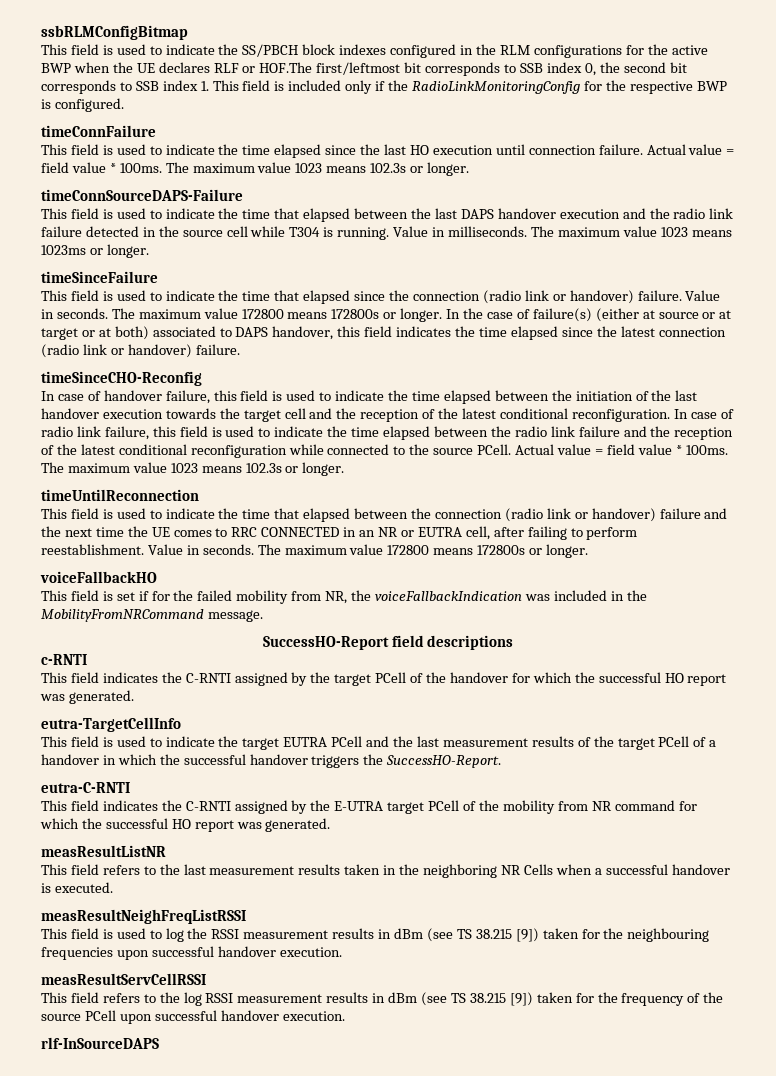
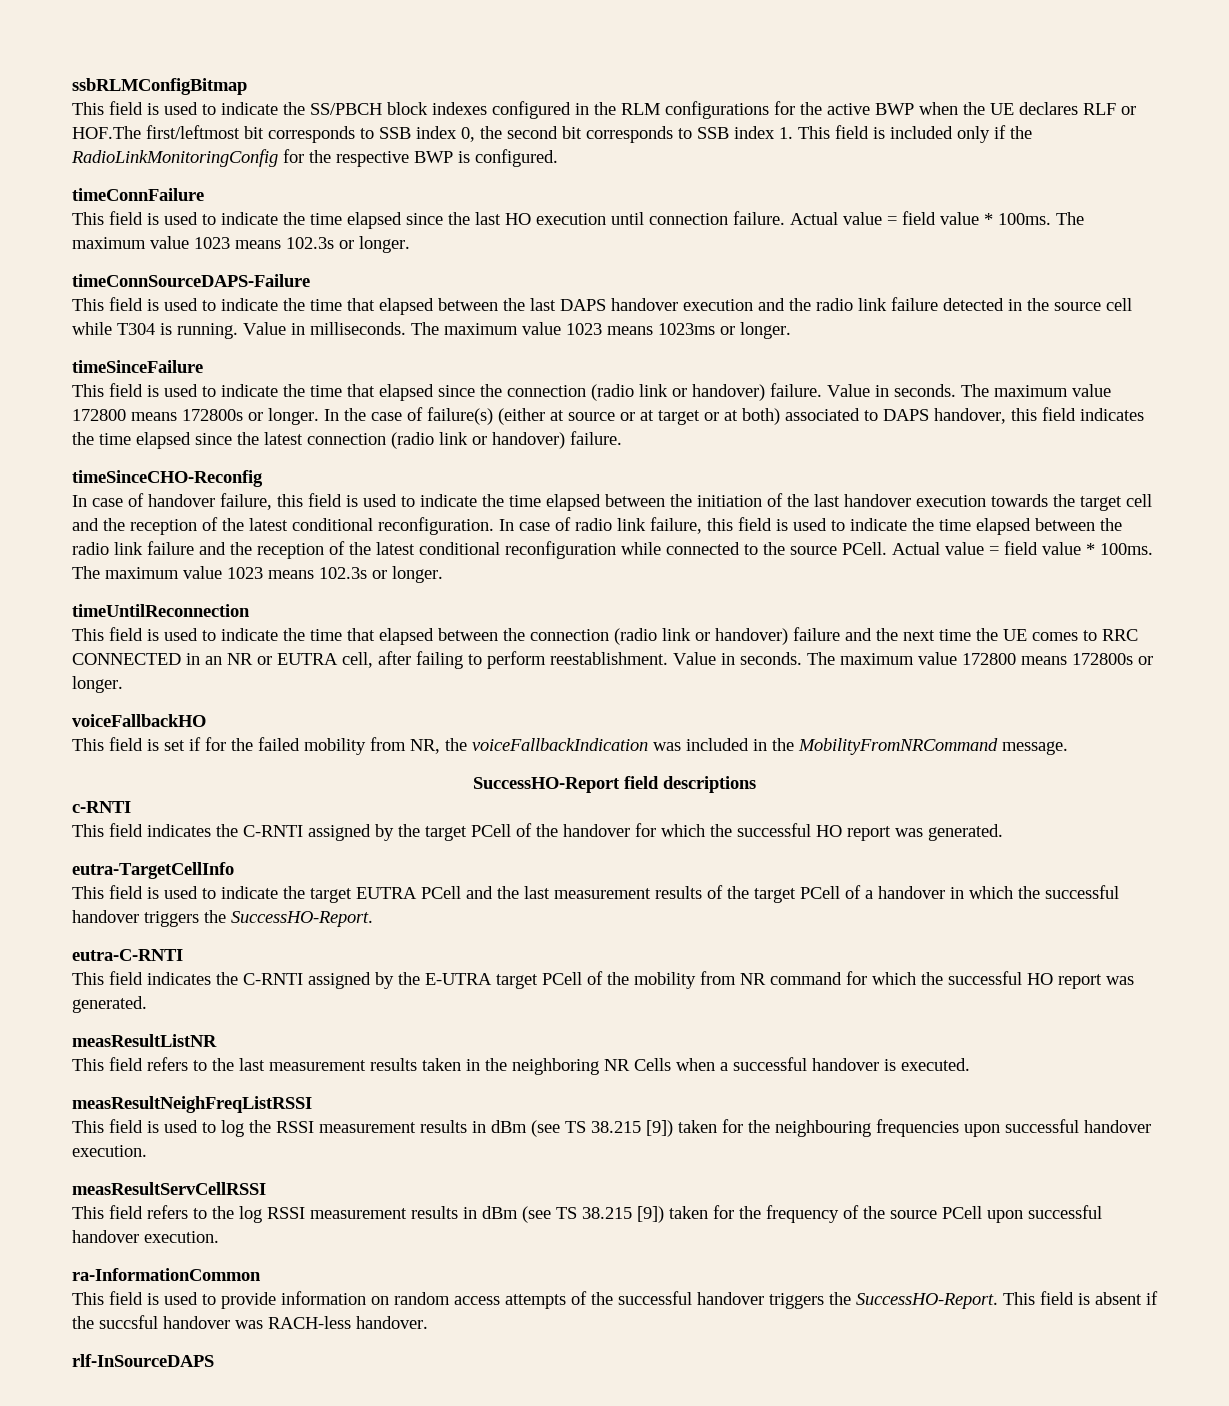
(345, 1016) none -> [72,1268,261,1281] [72,1291,1158,1309] [72,1315,428,1329] // ra-InformationCommon // This field is used to provide information on random access attempts of the successful handover triggers the SuccessHO-Report. This field is absent if the succsful handover was RACH-less handover.

